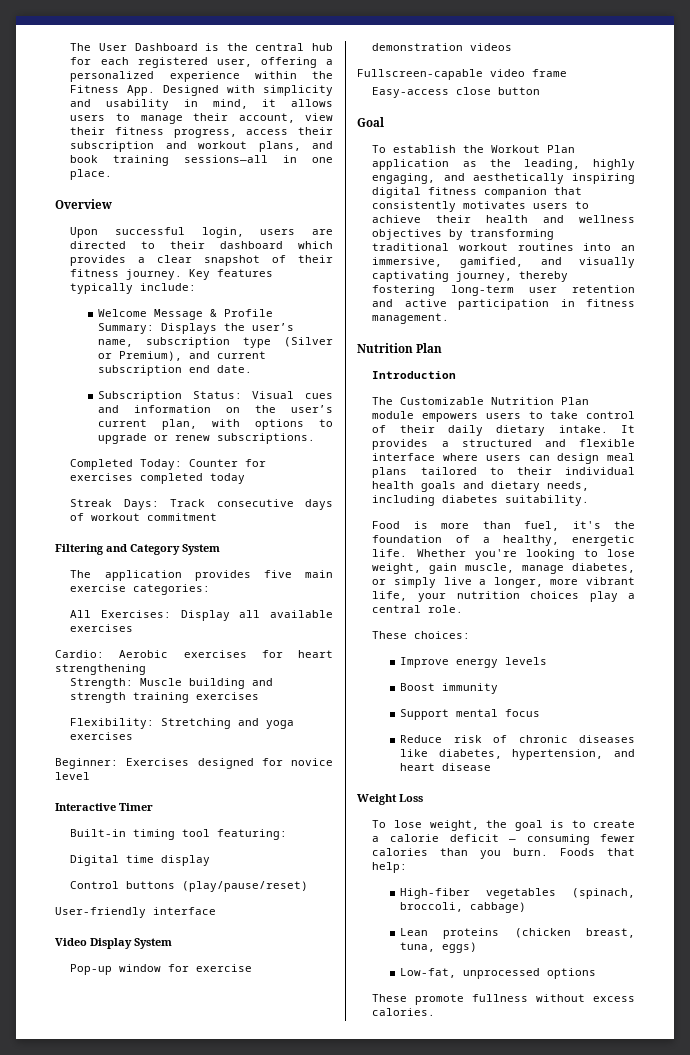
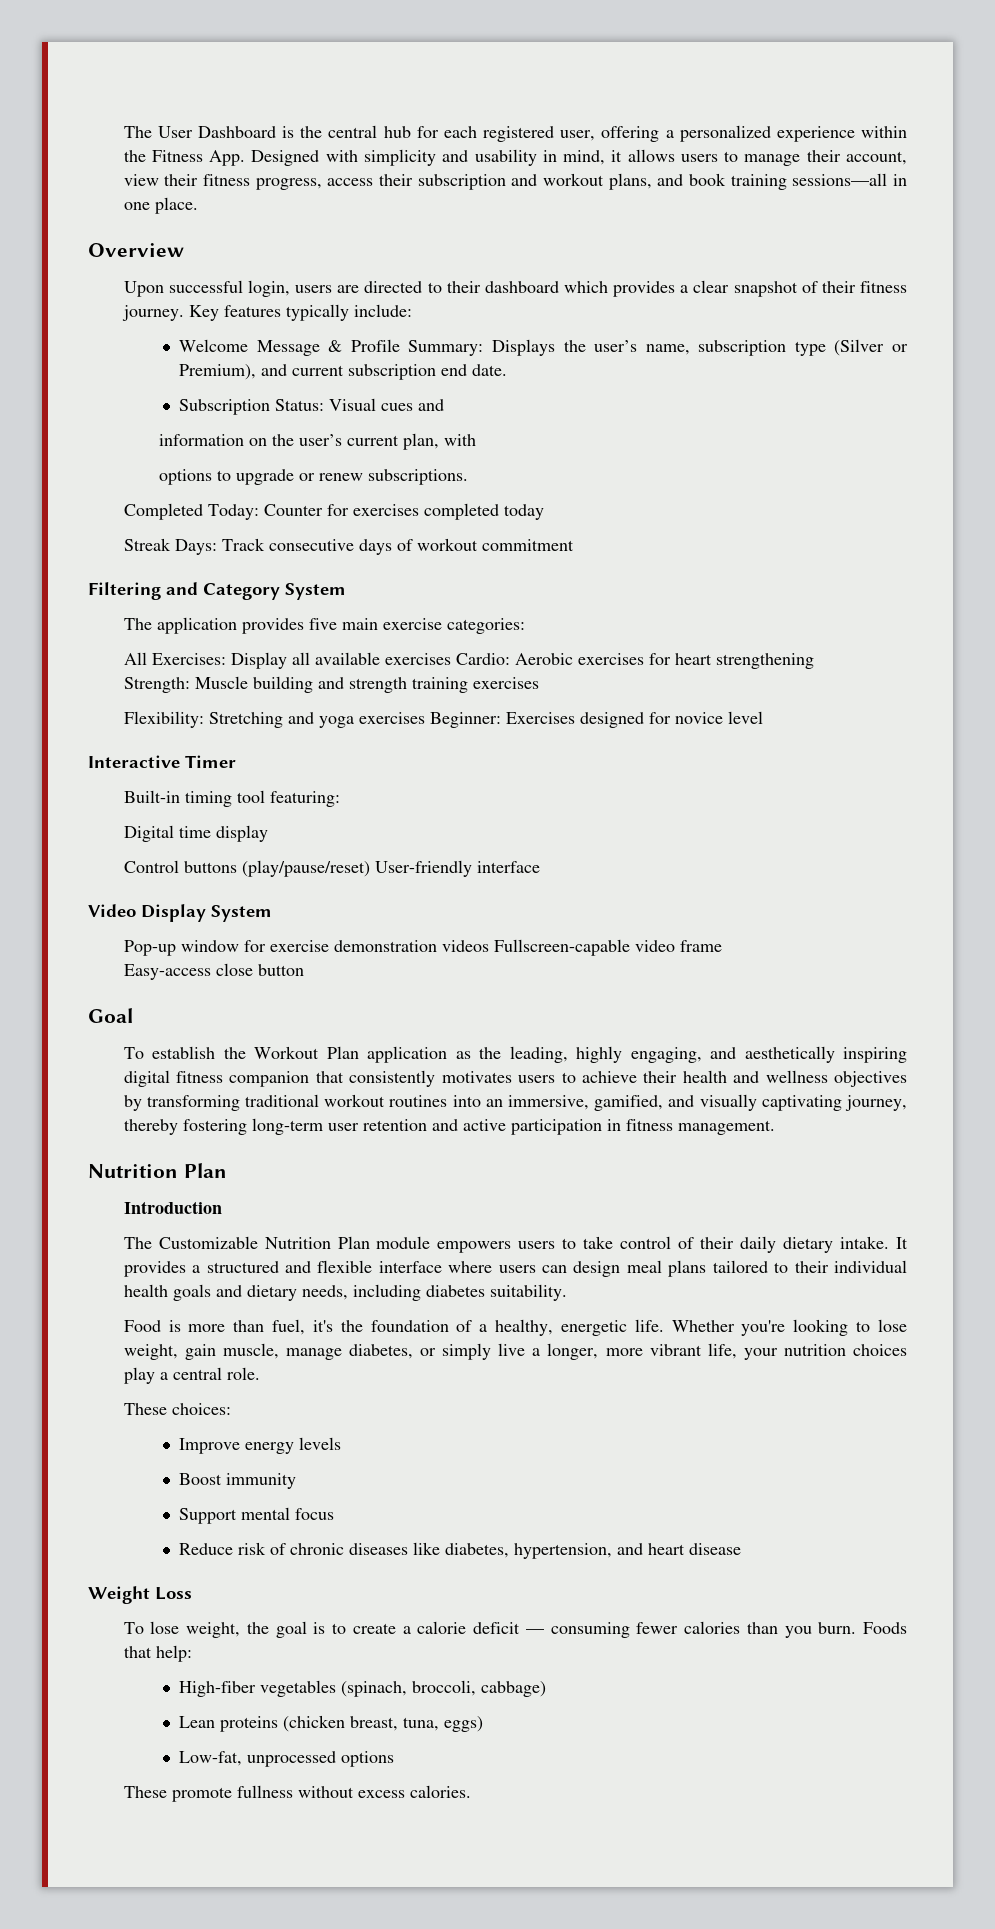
(120, 409) none -> (445, 405) //
(241, 423) none -> (477, 440) //
(134, 628) // -> (451, 659) none
(134, 736) // -> (425, 718) none
(309, 886) // -> (370, 868) none
(513, 47) // -> (489, 946) none

